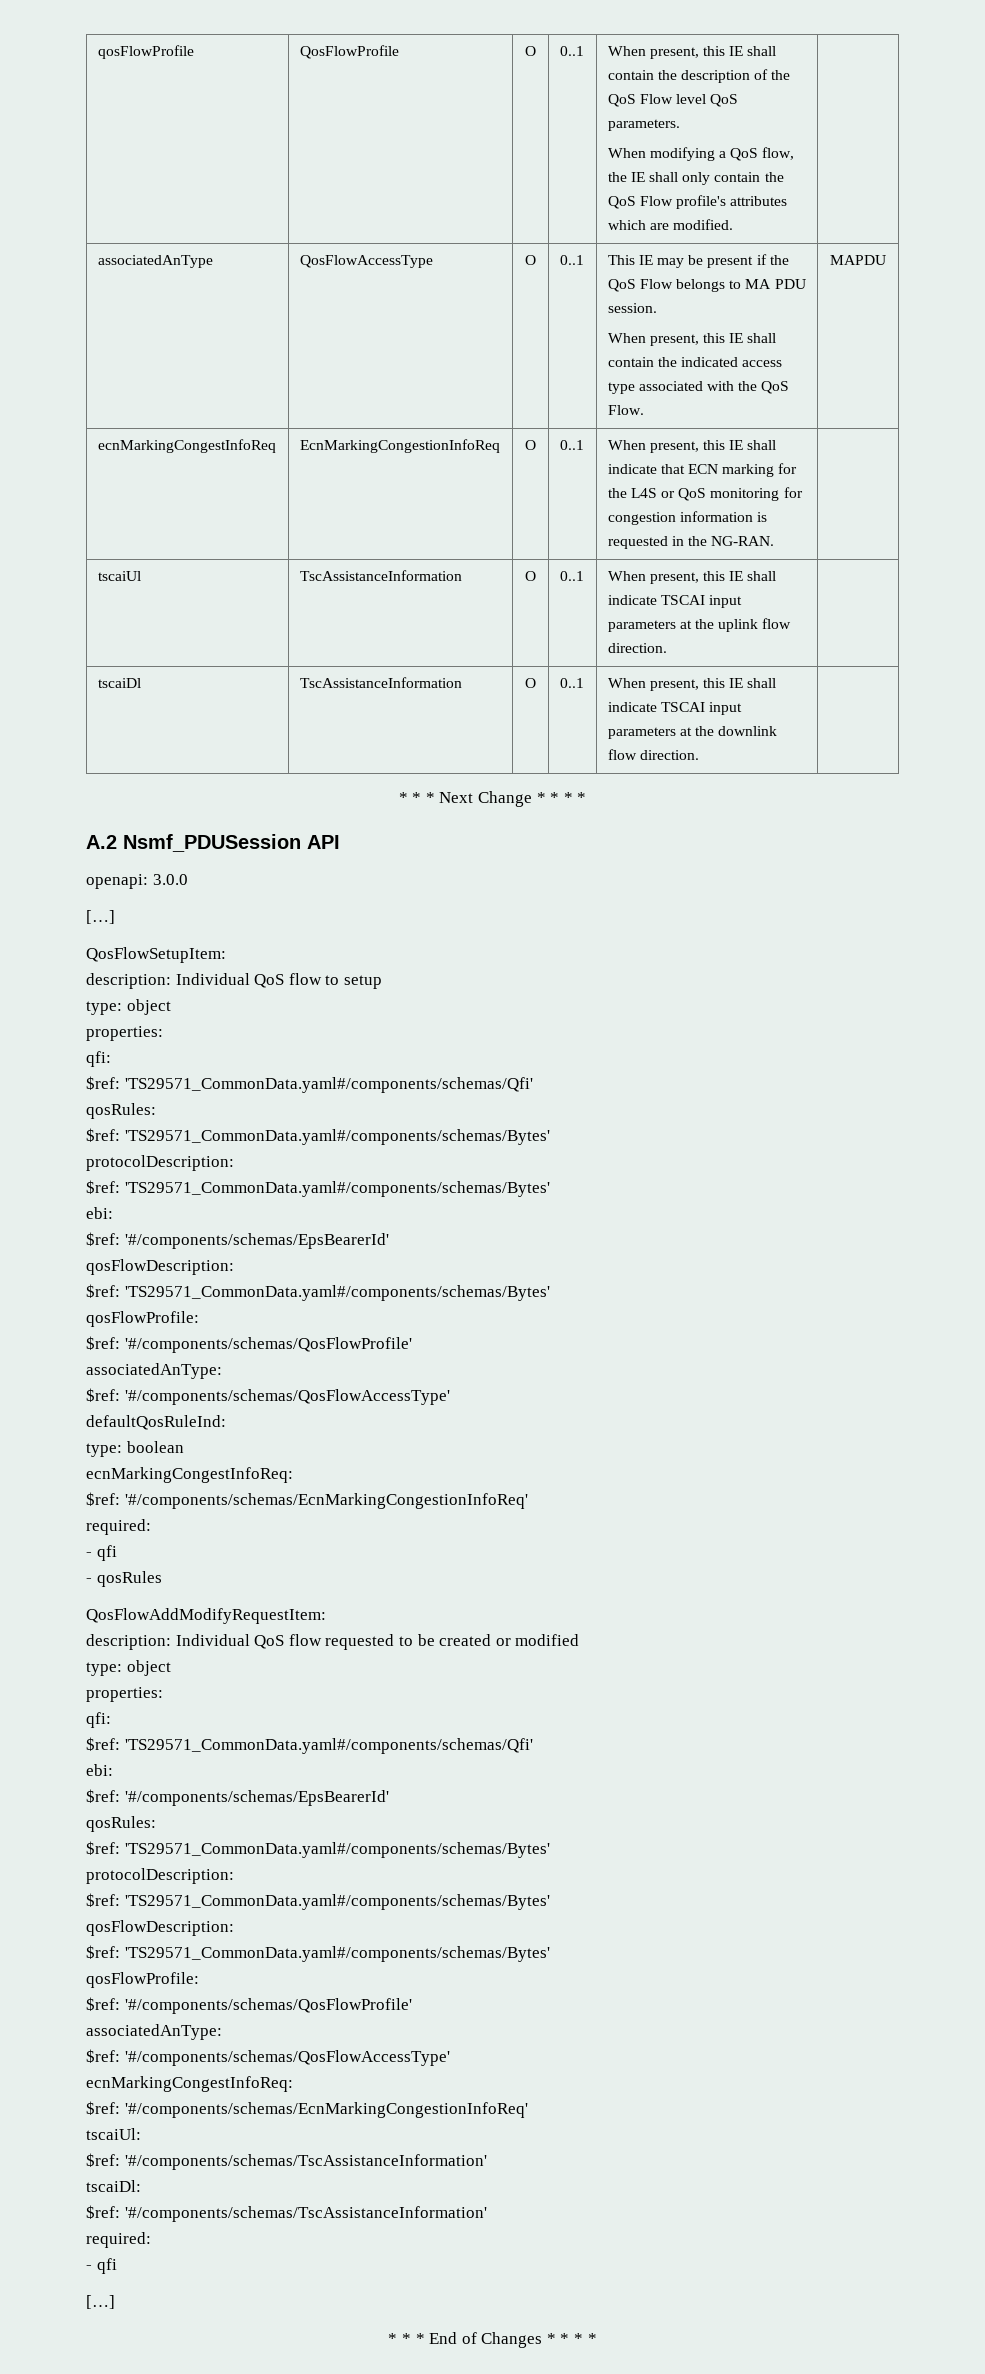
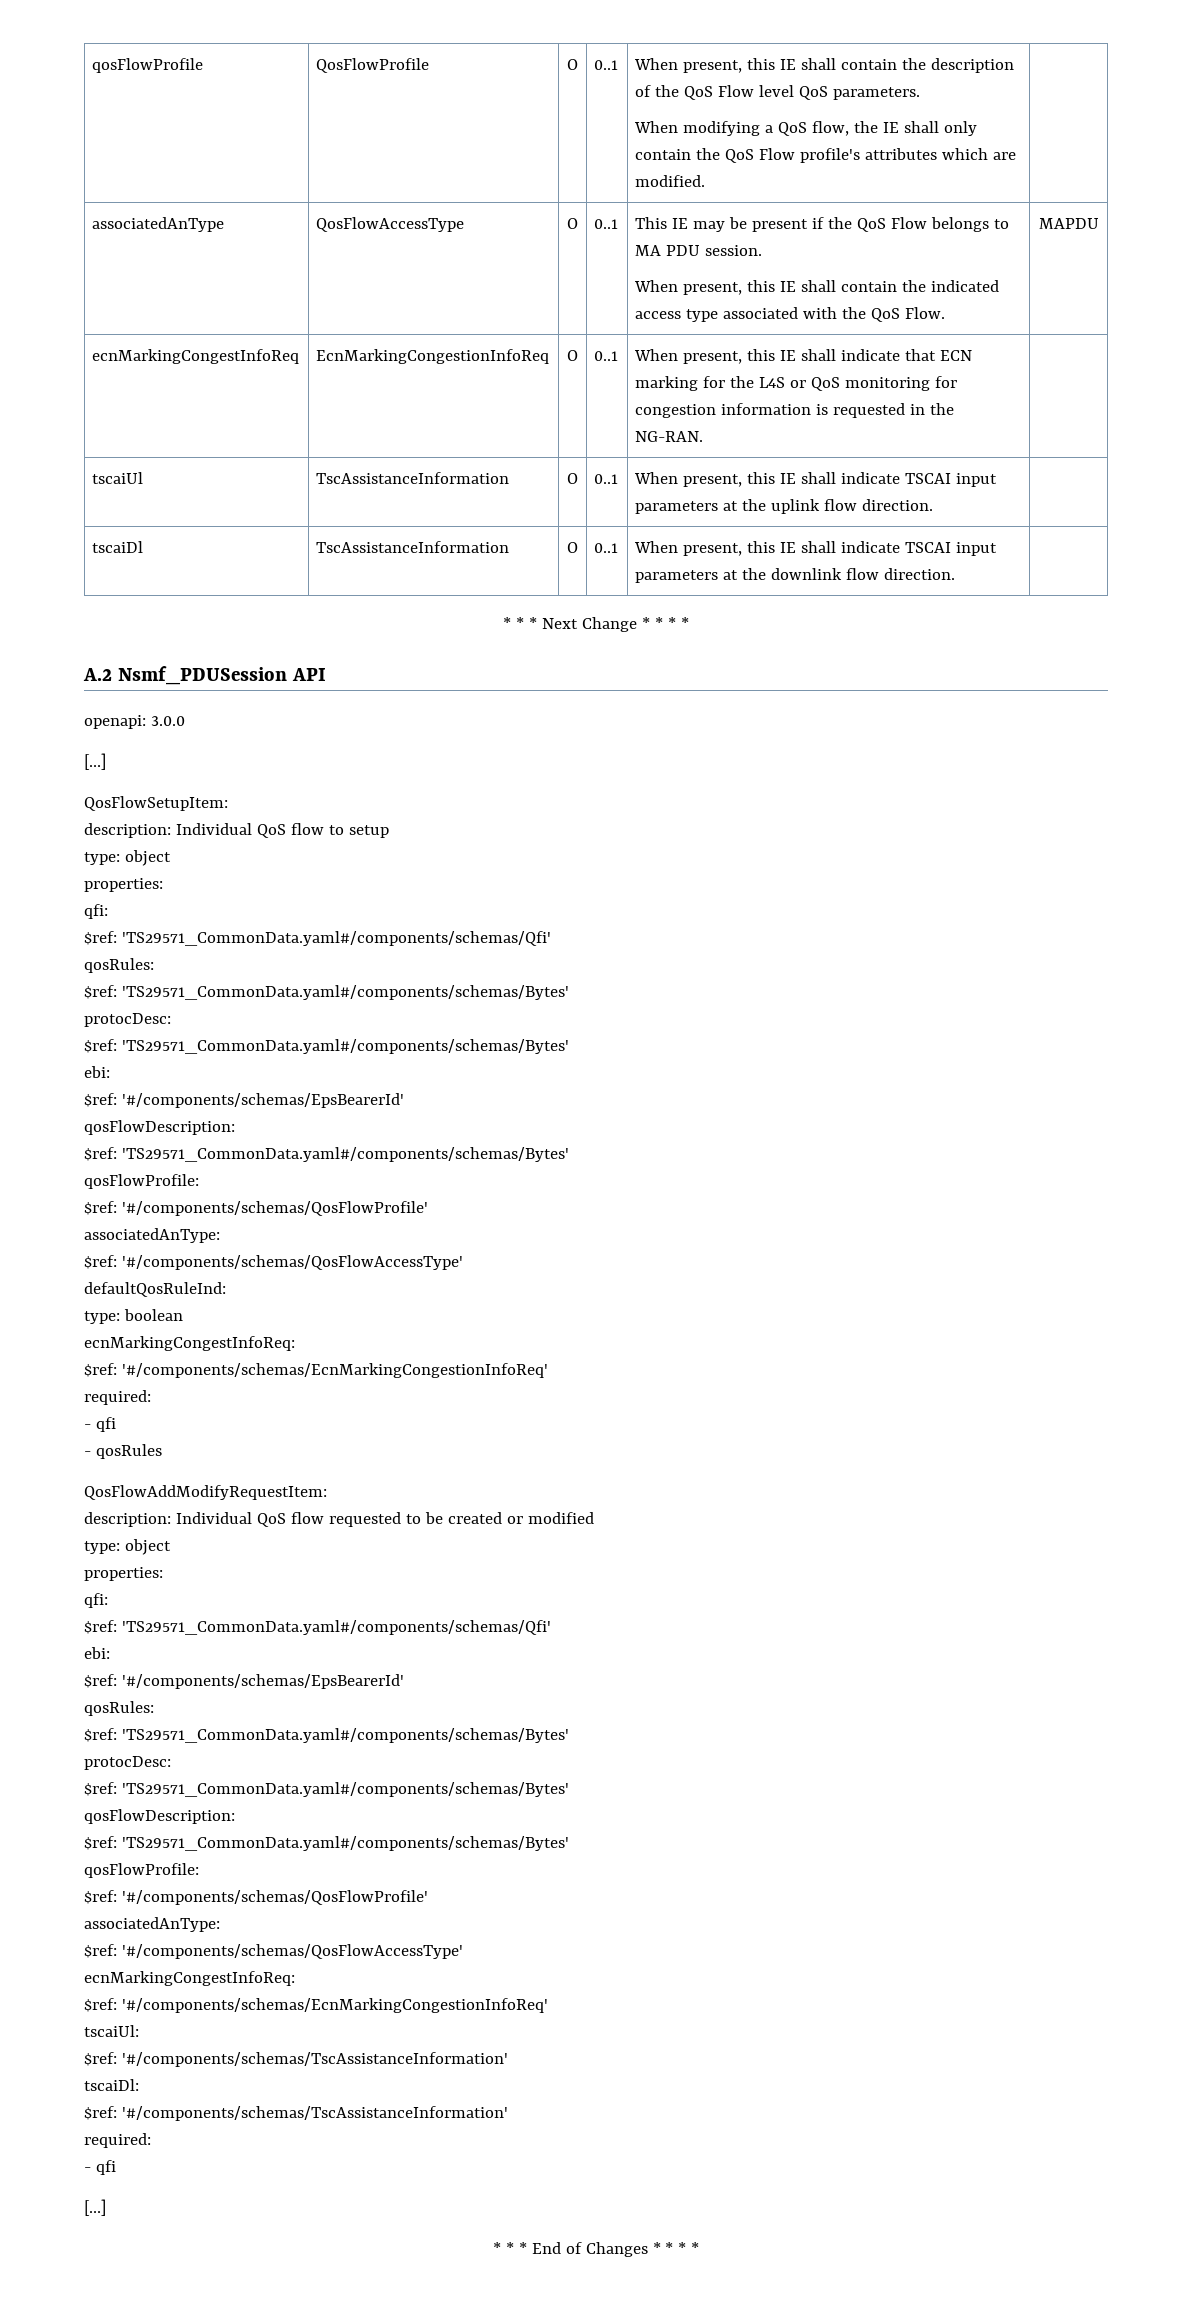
[86,1155,234,1171] protocolDescription: -> [84,1013,171,1027] protocDesc:
[86,1868,234,1884] protocolDescription: -> [84,1756,171,1770] protocDesc:

